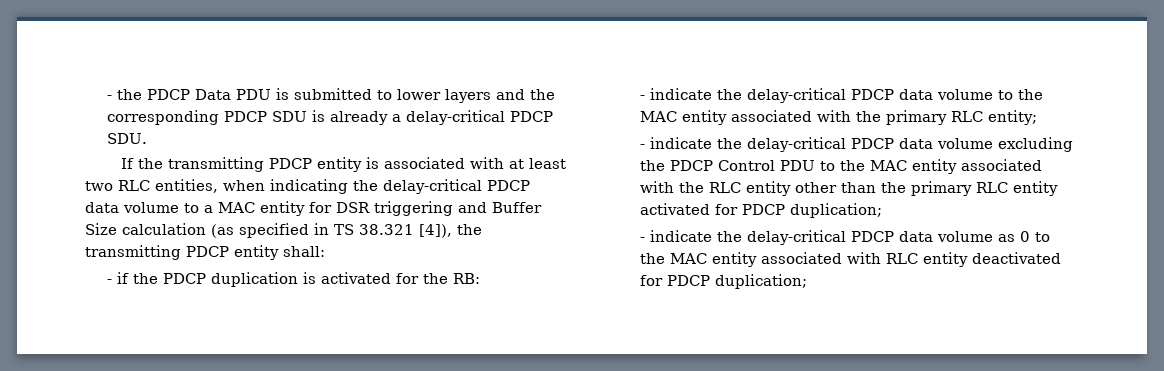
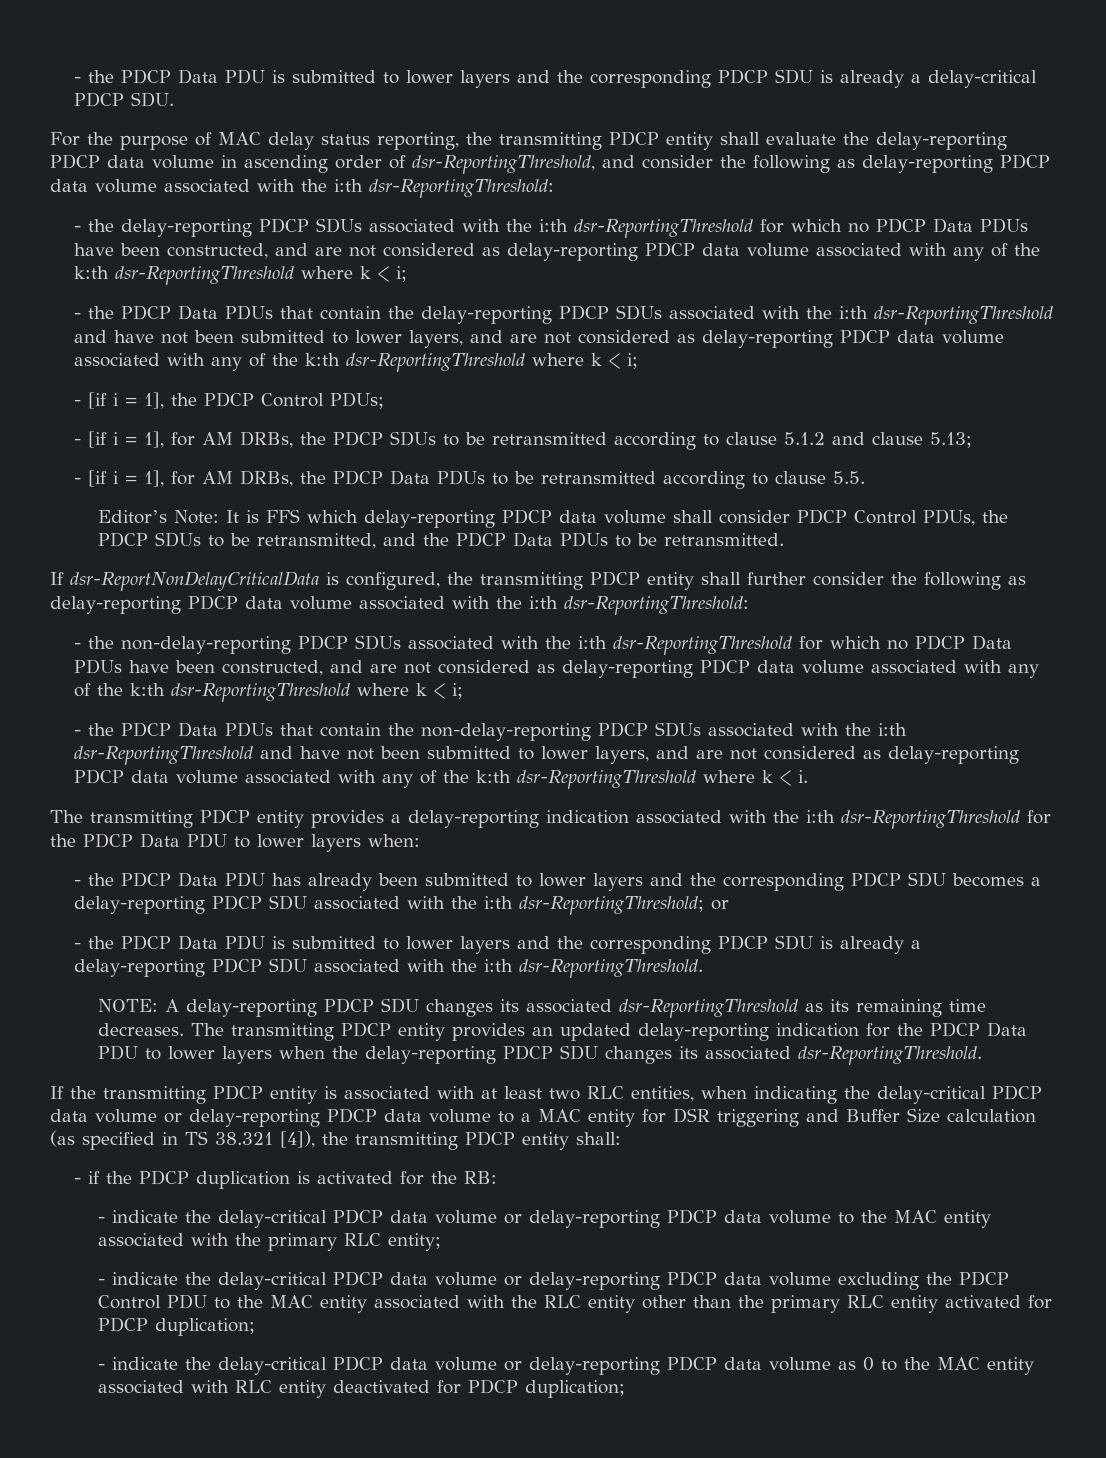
(148, 138) none -> [50,131,1007,150] [50,154,1050,174] [50,179,554,198] [73,218,1028,238] [73,242,1040,261] [73,266,407,285] [73,305,1053,325] [73,329,1004,348] [73,353,638,372] [73,392,384,409] [73,431,972,450] [73,470,865,489] [97,509,1008,528] [97,532,784,549] [50,571,1026,591] [50,595,749,615] [73,635,1012,655] [73,659,1039,678] [73,683,463,702] [73,722,907,741] [73,746,1019,765] [73,769,808,789] [50,809,1051,829] [50,833,420,852] [73,872,1041,891] [73,895,729,915] [73,935,921,954] [73,958,703,978] [97,998,986,1018] [97,1022,1027,1041] [97,1045,982,1065] // For the purpose of MAC delay status reporting, the transmitting PDCP entity shall evaluate the delay-reporting PDCP data volume in ascending order of dsr-ReportingThreshold, and consider the following as delay-reporting PDCP data volume associated with the i:th dsr-ReportingThreshold: // - the delay-reporting PDCP SDUs associated with the i:th dsr-ReportingThreshold for which no PDCP Data PDUs have been constructed, and are not considered as delay-reporting PDCP data volume associated with any of the k:th dsr-ReportingThreshold where k < i; // - the PDCP Data PDUs that contain the delay-reporting PDCP SDUs associated with the i:th dsr-ReportingThreshold and have not been submitted to lower layers, and are not considered as delay-reporting PDCP data volume associated with any of the k:th dsr-ReportingThreshold where k < i; // - [if i = 1], the PDCP Control PDUs; // - [if i = 1], for AM DRBs, the PDCP SDUs to be retransmitted according to clause 5.1.2 and clause 5.13; // - [if i = 1], for AM DRBs, the PDCP Data PDUs to be retransmitted according to clause 5.5. // Editor’s Note: It is FFS which delay-reporting PDCP data volume shall consider PDCP Control PDUs, the PDCP SDUs to be retransmitted, and the PDCP Data PDUs to be retransmitted. // If dsr-ReportNonDelayCriticalData is configured, the transmitting PDCP entity shall further consider the following as delay-reporting PDCP data volume associated with the i:th dsr-ReportingThreshold: // - the non-delay-reporting PDCP SDUs associated with the i:th dsr-ReportingThreshold for which no PDCP Data PDUs have been constructed, and are not considered as delay-reporting PDCP data volume associated with any of the k:th dsr-ReportingThreshold where k < i; // - the PDCP Data PDUs that contain the non-delay-reporting PDCP SDUs associated with the i:th dsr-ReportingThreshold and have not been submitted to lower layers, and are not considered as delay-reporting PDCP data volume associated with any of the k:th dsr-ReportingThreshold where k < i. // The transmitting PDCP entity provides a delay-reporting indication associated with the i:th dsr-ReportingThreshold for the PDCP Data PDU to lower layers when: // - the PDCP Data PDU has already been submitted to lower layers and the corresponding PDCP SDU becomes a delay-reporting PDCP SDU associated with the i:th dsr-ReportingThreshold; or // - the PDCP Data PDU is submitted to lower layers and the corresponding PDCP SDU is already a delay-reporting PDCP SDU associated with the i:th dsr-ReportingThreshold. // NOTE: A delay-reporting PDCP SDU changes its associated dsr-ReportingThreshold as its remaining time decreases. The transmitting PDCP entity provides an updated delay-reporting indication for the PDCP Data PDU to lower layers when the delay-reporting PDCP SDU changes its associated dsr-ReportingThreshold.
(179, 207) none -> [164,1108,491,1127] or delay-reporting PDCP data volume
(994, 94) none -> [503,1209,831,1228] or delay-reporting PDCP data volume
(994, 143) none -> [503,1271,831,1290] or delay-reporting PDCP data volume
(994, 236) none -> [503,1356,831,1375] or delay-reporting PDCP data volume

